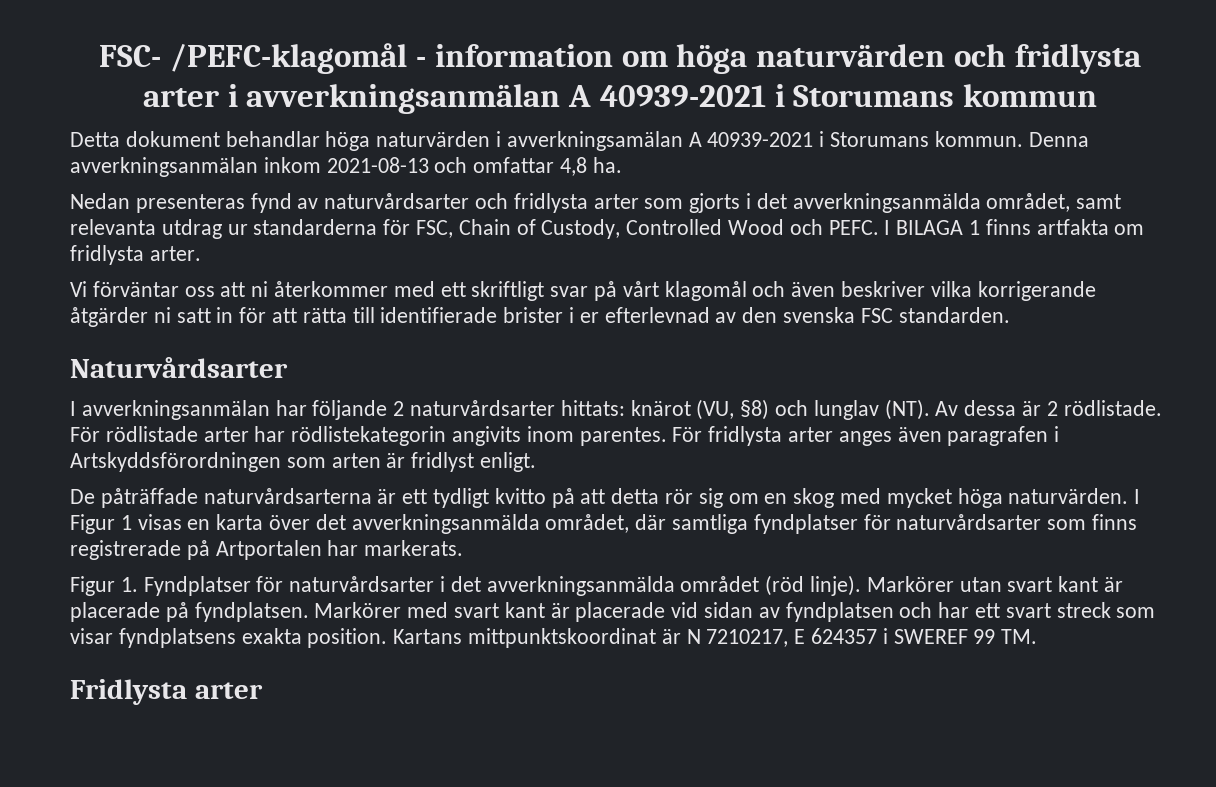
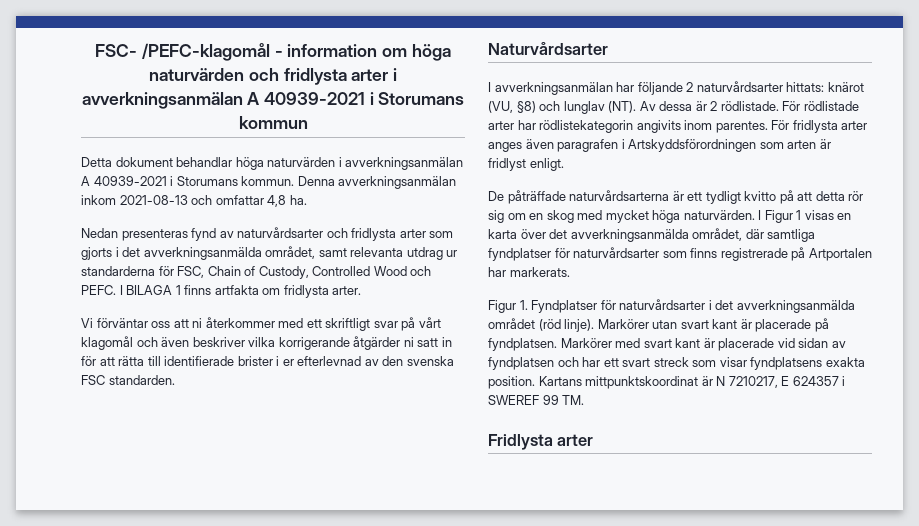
[506,131,683,151] avverkningsamälan -> [345,157,464,170] avverkningsanmälan

